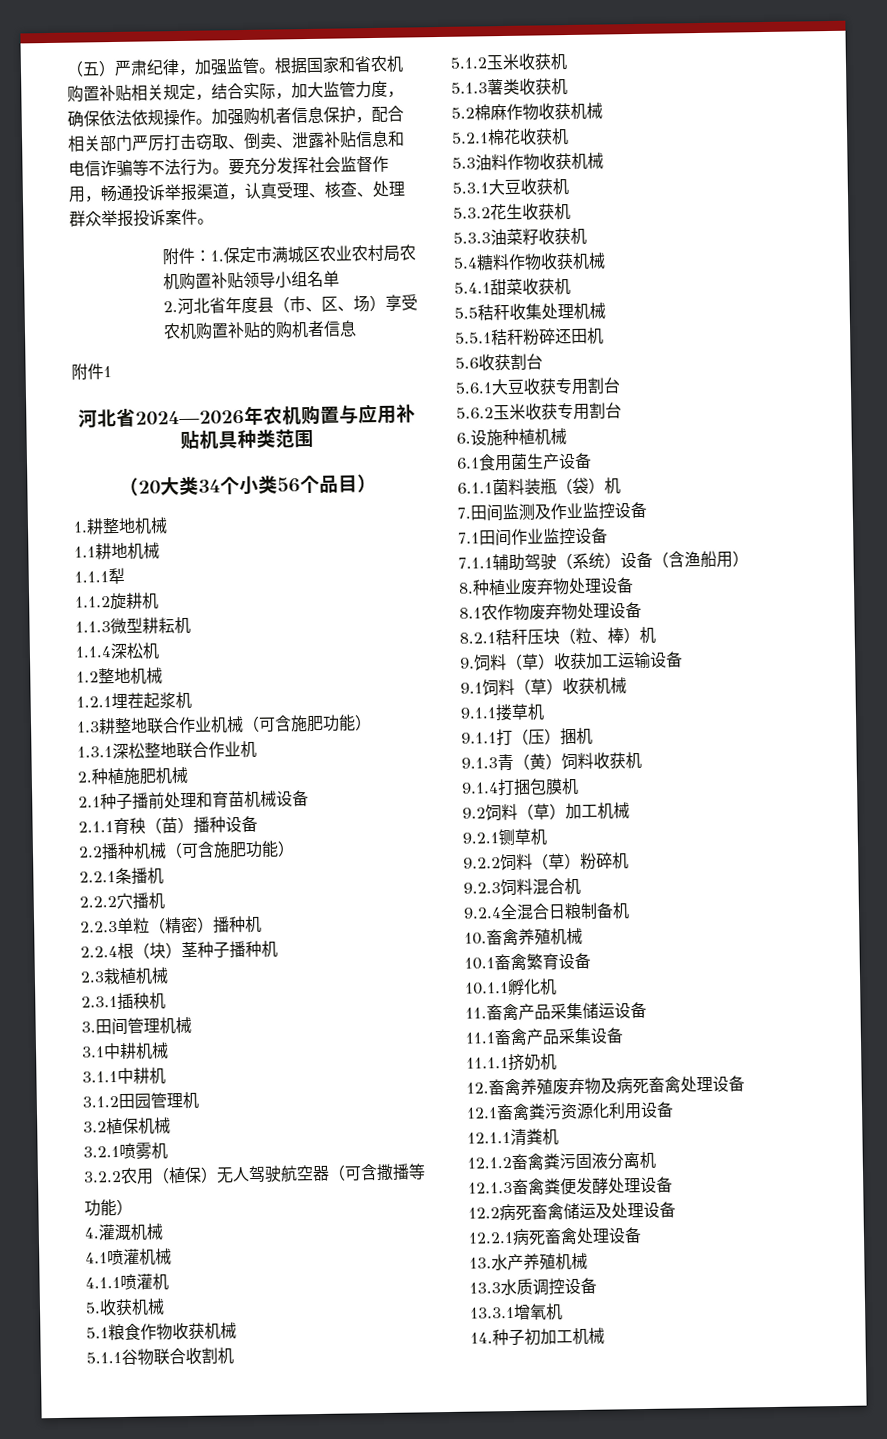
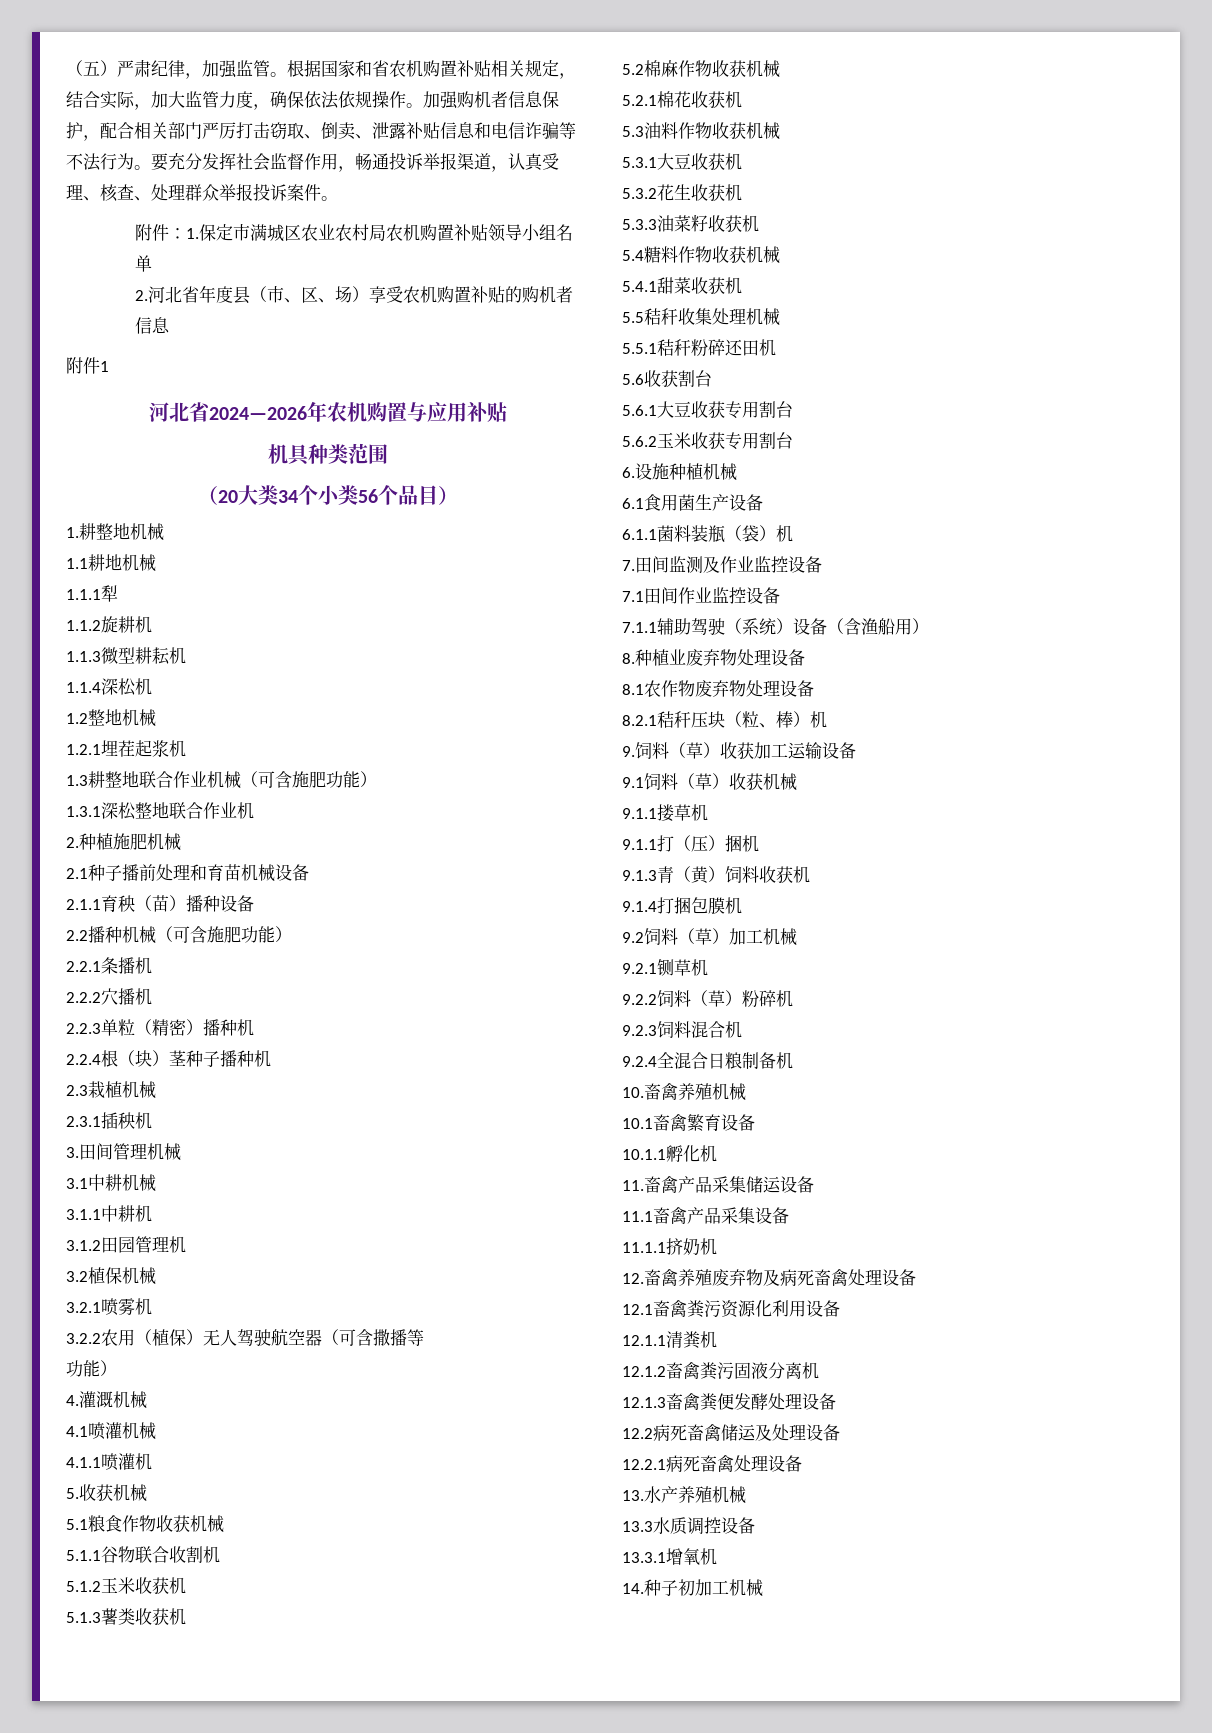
(200, 440) none -> (507, 412) //

